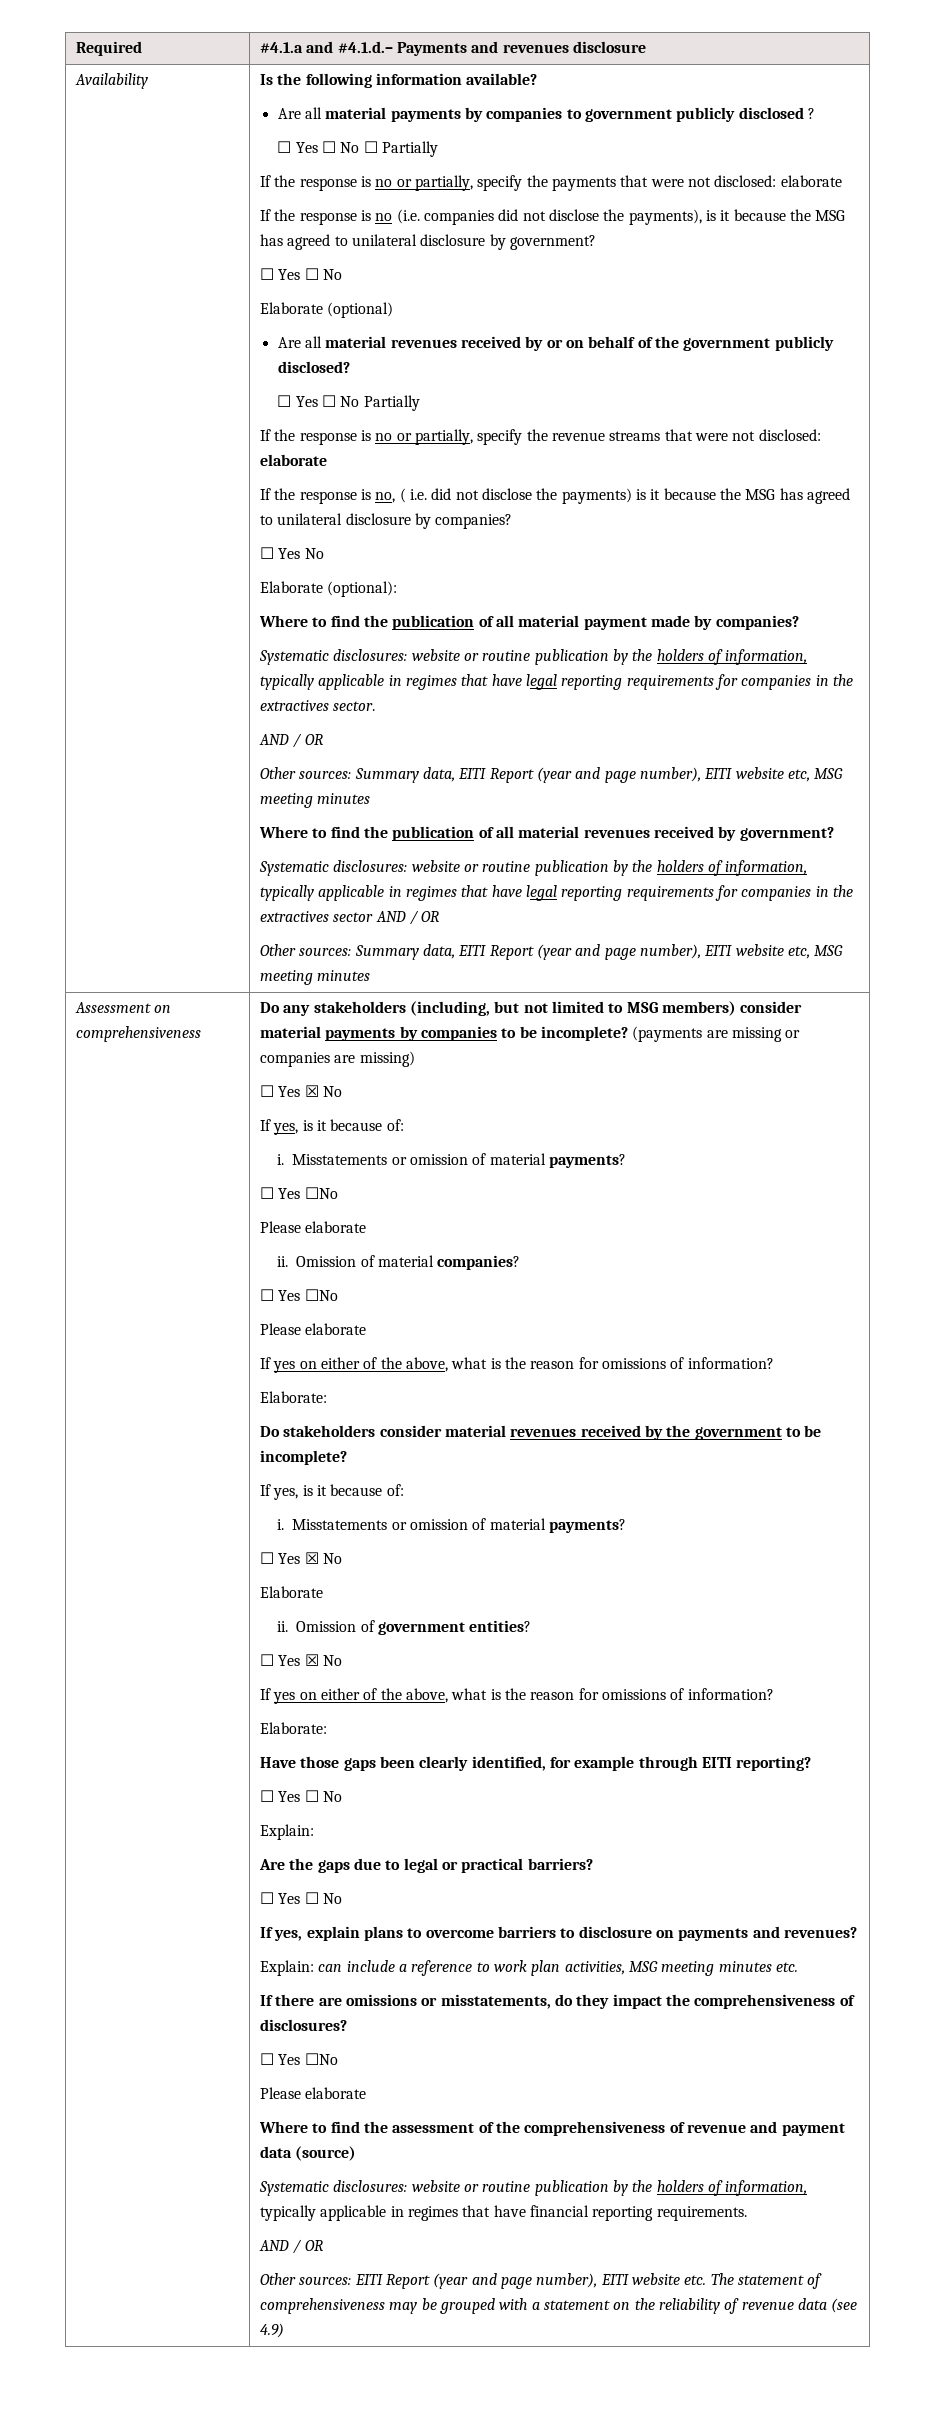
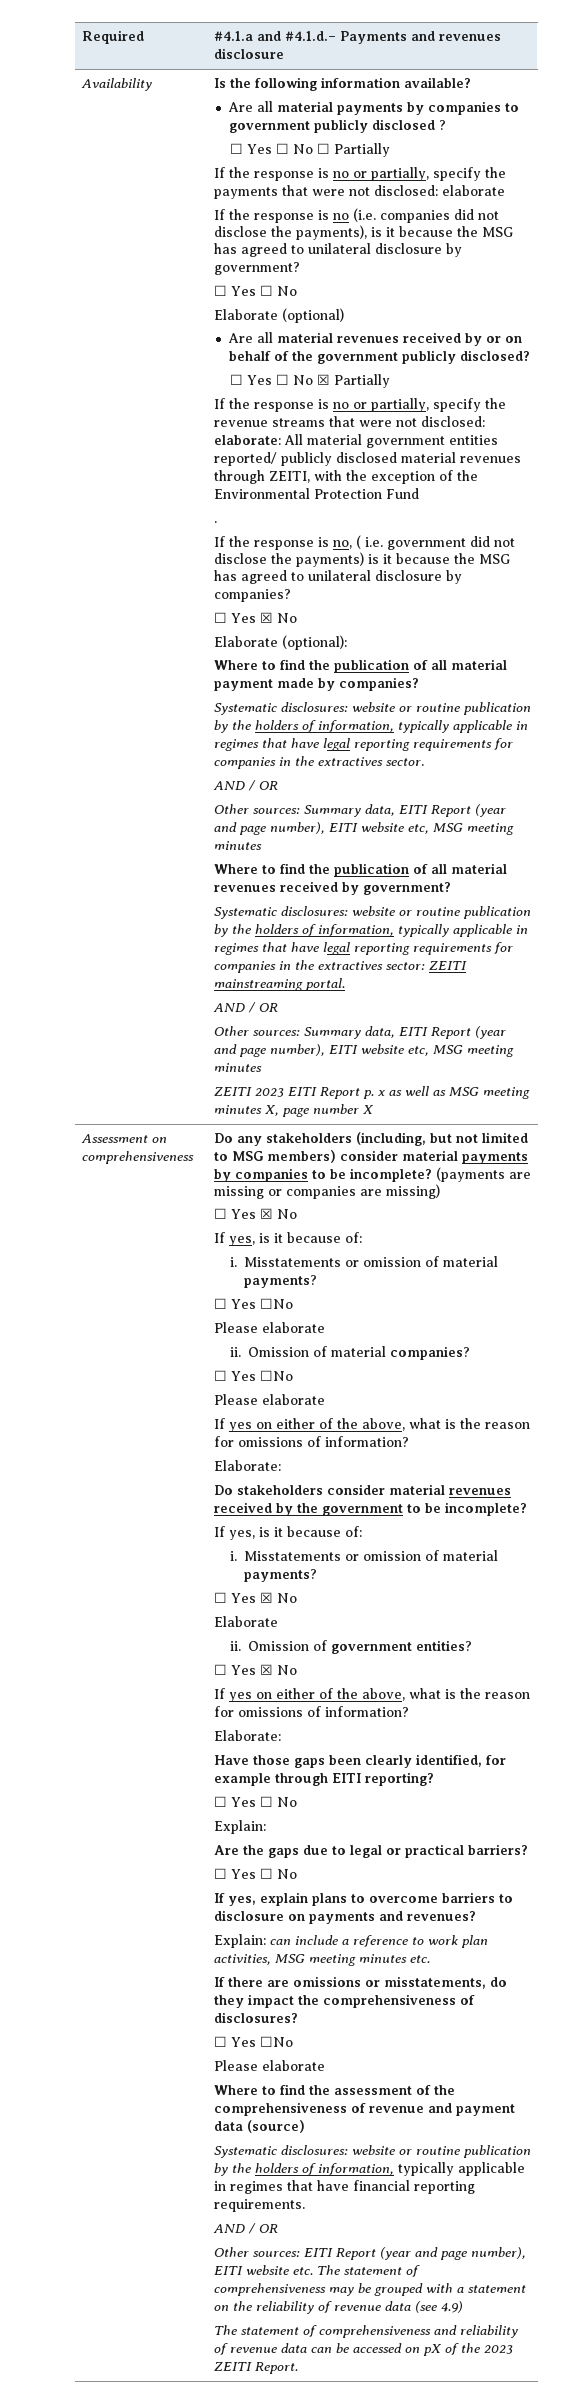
(360, 401) none -> [316,374,330,385] ☒
[260,454,328,466] elaborate -> [213,434,498,448] [213,452,521,466] [213,470,478,484] [213,488,419,499] [213,521,217,523] elaborate: All material government entities reported/ publicly disclosed material revenues through ZEITI, with the exception of the Environmental Protection Fund // .
(428, 494) none -> [386,538,466,550] government
(301, 553) none -> [259,612,273,623] ☒
[333,912,374,922] sector -> [385,961,467,970] [213,978,345,991] sector: ZEITI mainstreaming portal. //
(371, 975) none -> [213,1086,530,1099] [213,1104,374,1117] // ZEITI 2023 EITI Report p. x as well as MSG meeting minutes X, page number X
(285, 2330) none -> [213,2325,518,2338] [213,2343,513,2356] [213,2362,298,2374] // The statement of comprehensiveness and reliability of revenue data can be accessed on pX of the 2023 ZEITI Report.

